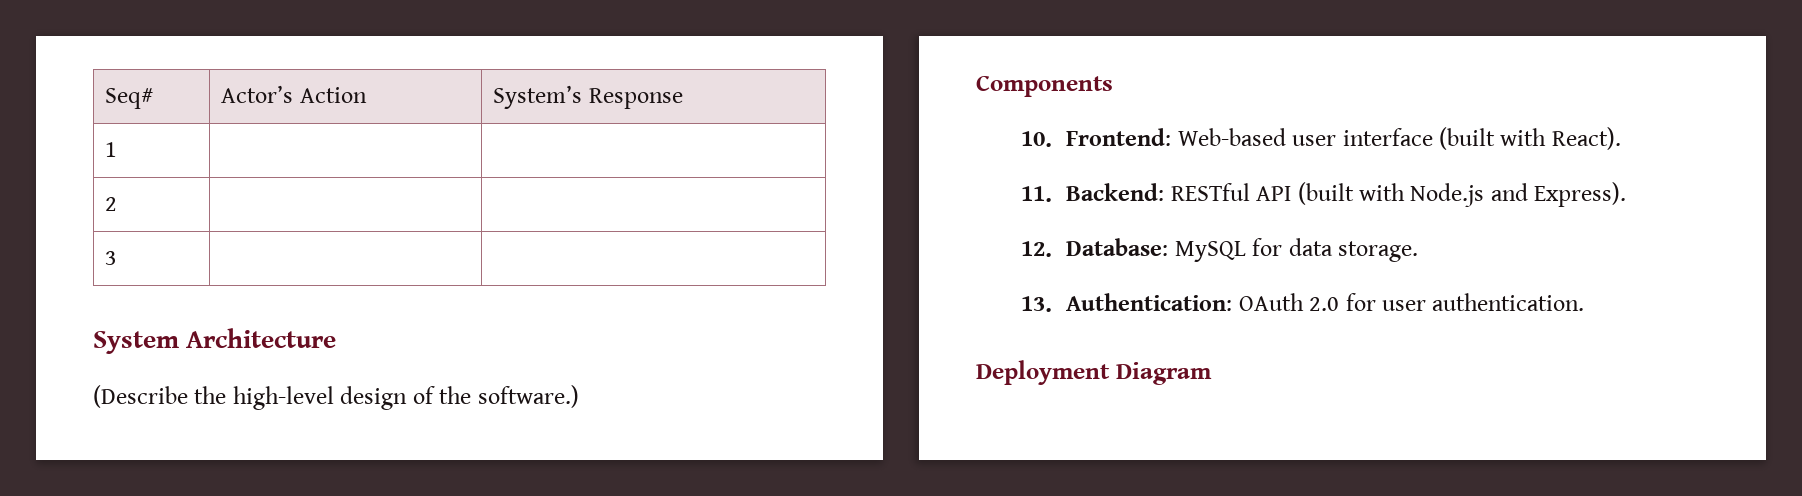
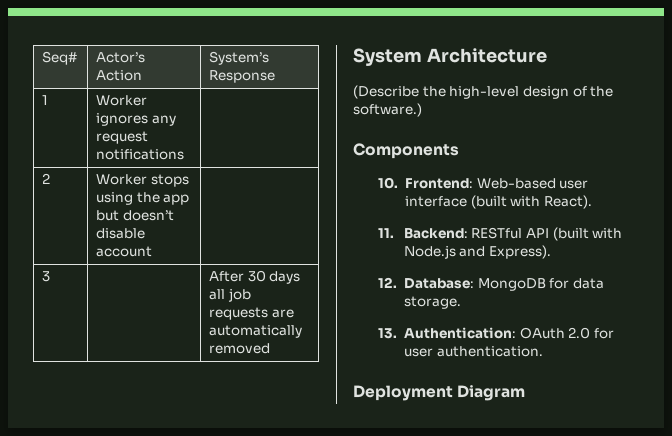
[105,197,118,211] [105,251,118,265] | // 2 | | // 3 | | -> [96,95,148,106] [96,113,176,126] [96,131,149,144] [96,149,185,160] [42,173,51,184] [96,174,189,187] [96,192,190,205] [96,210,174,221] [96,228,146,239] [96,246,153,257] [42,271,51,282] [209,270,301,284] [209,288,251,302] [209,307,294,320] [209,325,303,338] [209,343,271,354] Worker ignores any request notifications | // 2 | Worker stops using the app but doesn’t disable account | // 3 | | After 30 days all job requests are automatically removed
[1174,241,1246,262] MySQL -> [477,278,546,291] MongoDB

